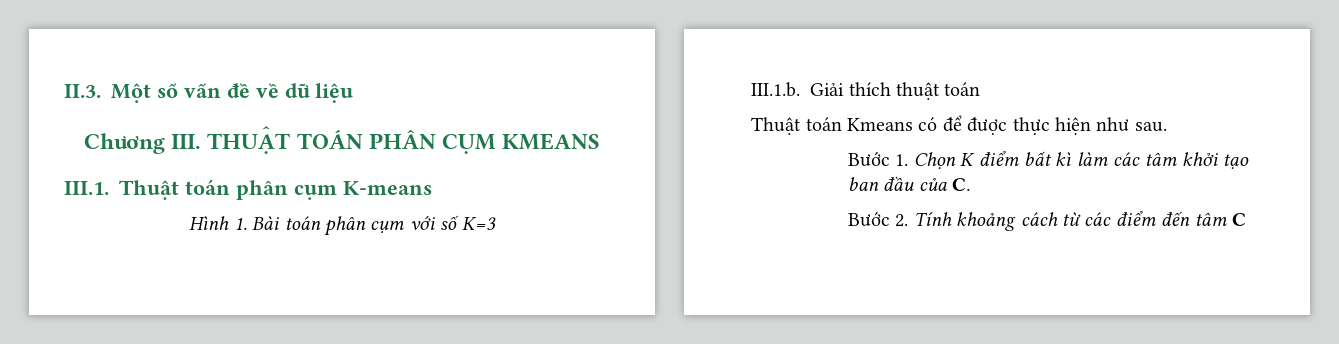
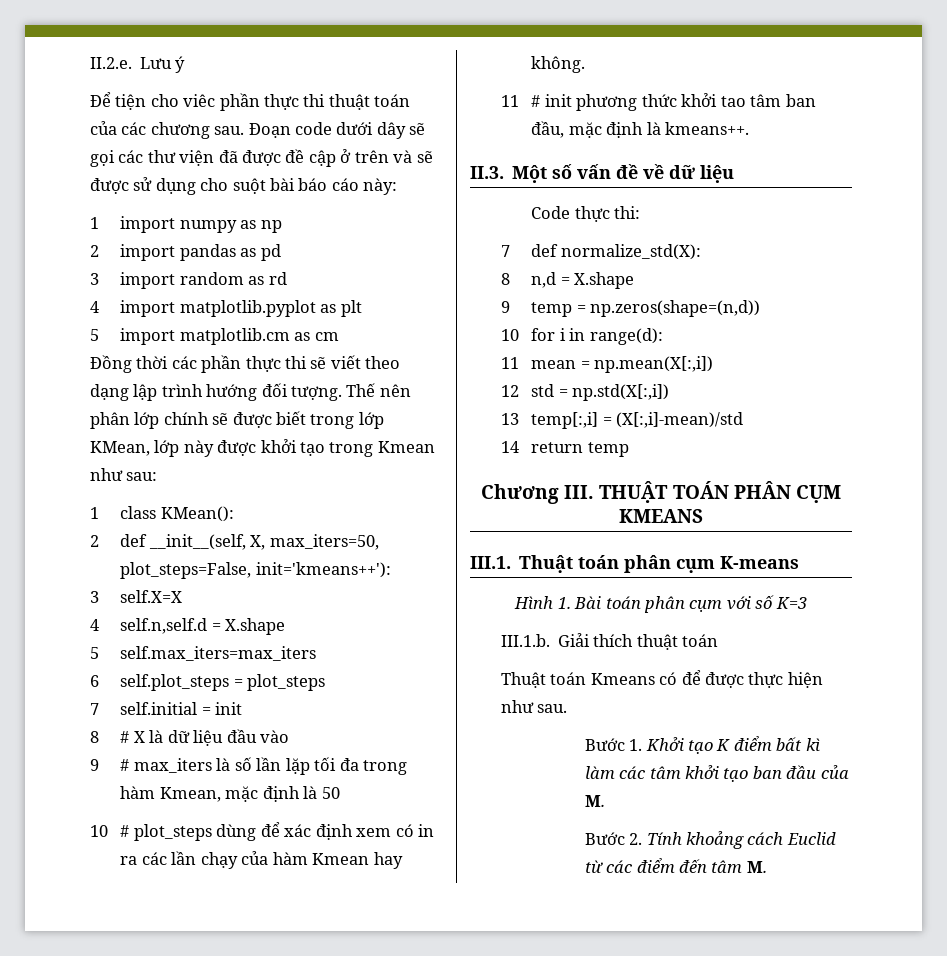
(64, 91) none -> [89,56,186,73] [89,92,411,111] [89,121,426,139] [89,149,433,167] [89,177,398,195] [89,216,282,233] [89,244,281,261] [89,272,287,289] [89,300,362,317] [89,328,339,345] [89,355,401,373] [89,383,411,401] [89,411,384,429] [89,439,435,457] [89,468,158,481] [89,506,234,522] [89,534,379,550] [120,562,391,579] [89,590,183,603] [89,618,286,635] [89,646,317,661] [89,674,326,691] [89,702,243,715] [89,729,290,746] [89,757,408,775] [120,786,340,802] [89,822,435,841] [120,851,403,869] [531,56,586,73] [500,93,816,111] [531,121,750,138] II.2.e. Lưu ý // Để tiện cho viêc phần thực thi thuật toán của các chương sau. Đoạn code dưới dây sẽ gọi các thư viện đã được đề cập ở trên và sẽ được sử dụng cho suột bài báo cáo này: // 1 import numpy as np // 2 import pandas as pd // 3 import random as rd // 4 import matplotlib.pyplot as plt // 5 import matplotlib.cm as cm // Đồng thời các phần thực thi sẽ viết theo dạng lập trình hướng đối tượng. Thế nên phân lớp chính sẽ được biết trong lớp KMean, lớp này được khởi tạo trong Kmean như sau: // 1 class KMean(): // 2 def __init__(self, X, max_iters=50, plot_steps=False, init='kmeans++'): // 3 self.X=X // 4 self.n,self.d = X.shape // 5 self.max_iters=max_iters // 6 self.plot_steps = plot_steps // 7 self.initial = init // 8 # X là dữ liệu đầu vào // 9 # max_iters là số lần lặp tối đa trong hàm Kmean, mặc định là 50 // 10 # plot_steps dùng để xác định xem có in ra các lần chạy của hàm Kmean hay không. // 11 # init phương thức khởi tao tâm ban đầu, mặc định là kmeans++. //
(353, 93) none -> [531,206,641,222] [500,244,701,260] [500,272,635,289] [500,300,761,317] [500,328,663,345] [500,356,714,373] [500,384,670,401] [500,412,744,429] [500,441,629,457] // Code thực thi: // 7 def normalize_std(X): // 8 n,d = X.shape // 9 temp = np.zeros(shape=(n,d)) // 10 for i in range(d): // 11 mean = np.mean(X[:,i]) // 12 std = np.std(X[:,i]) // 13 temp[:,i] = (X[:,i]-mean)/std // 14 return temp
[913,152,956,169] Chọn -> [645,737,713,754] Khởi tạo
[952,178,971,191] C. -> [584,795,605,807] M.
(1058, 219) none -> [786,832,836,845] Euclid
[1231,213,1246,226] C -> [746,861,767,873] M.

